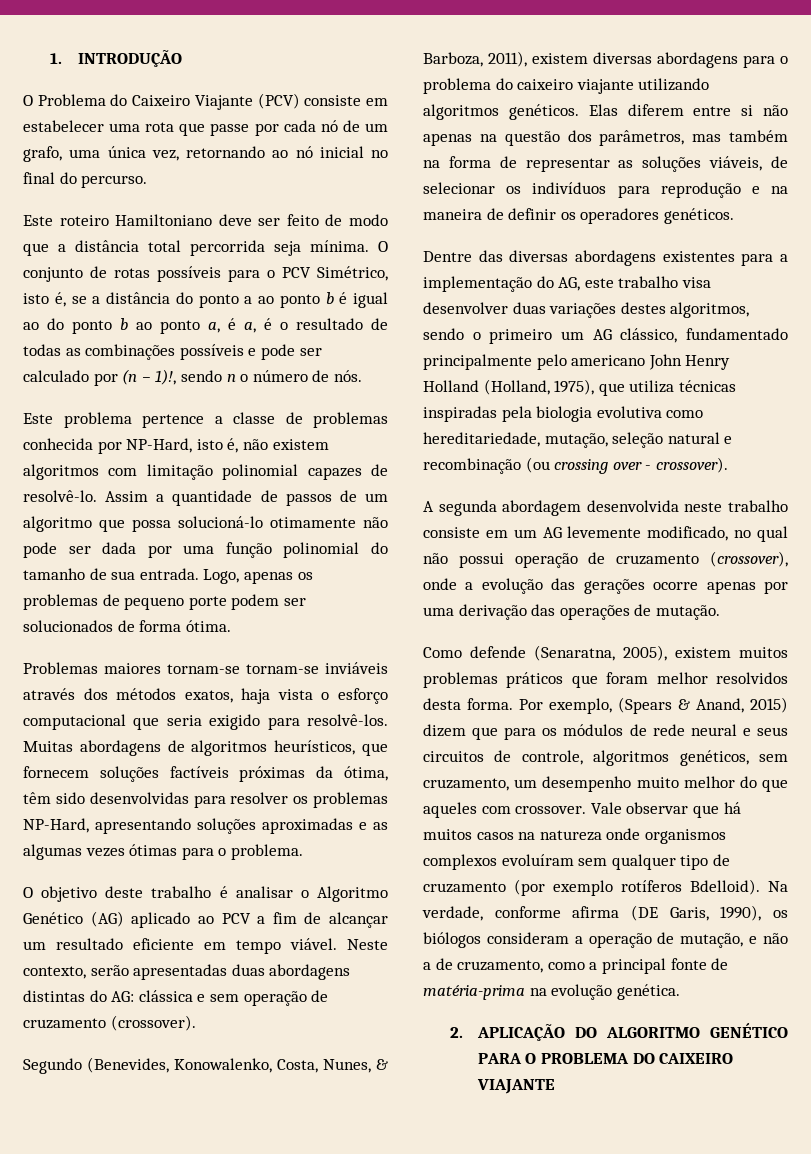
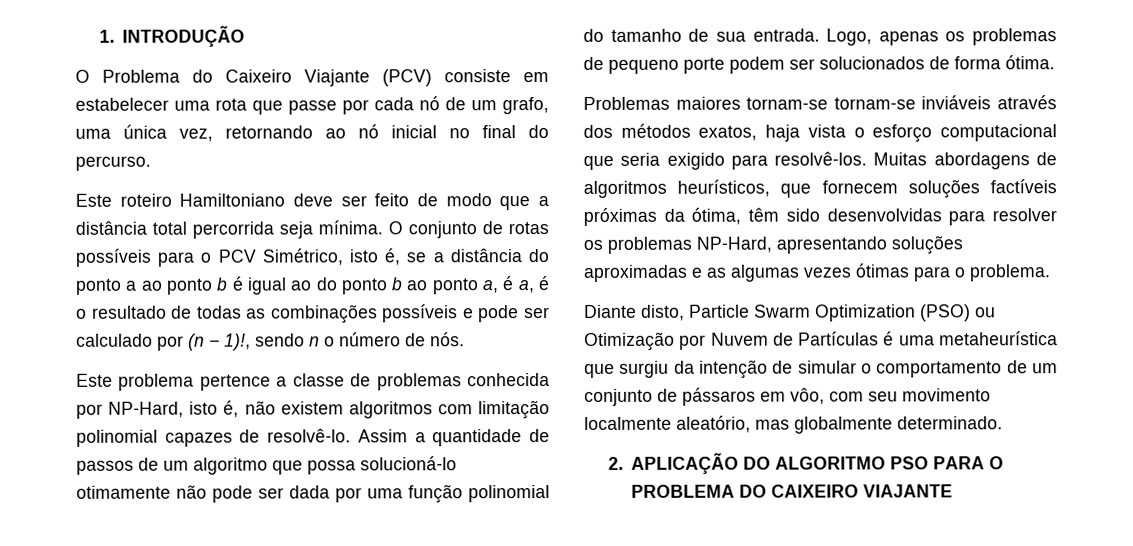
[23,886,388,902] [23,911,388,928] [23,938,388,954] [23,964,351,980] [23,990,329,1006] [23,1015,196,1031] [23,1057,388,1074] [423,51,788,68] [423,78,710,94] [423,104,788,120] [423,130,788,146] [423,156,788,172] [423,182,788,198] [423,208,734,224] [423,250,788,266] [423,276,711,292] [423,302,750,318] [423,328,788,344] [423,354,731,370] [423,379,736,396] [423,406,704,422] [423,432,733,448] [423,457,728,474] [423,500,788,516] [423,526,788,542] [423,551,788,568] [423,578,788,594] [423,604,720,620] [423,645,788,661] [423,672,788,688] [423,697,788,714] [423,724,788,740] [423,750,788,766] [423,776,788,792] [423,802,741,818] [423,828,726,844] [423,854,730,870] [423,879,788,896] [422,905,788,921] [423,932,788,948] [423,958,729,974] [423,984,680,1000] O objetivo deste trabalho é analisar o Algoritmo Genético (AG) aplicado ao PCV a fim de alcançar um resultado eficiente em tempo viável. Neste contexto, serão apresentadas duas abordagens distintas do AG: clássica e sem operação de cruzamento (crossover). // Segundo (Benevides, Konowalenko, Costa, Nunes, & Barboza, 2011), existem diversas abordagens para o problema do caixeiro viajante utilizando algoritmos genéticos. Elas diferem entre si não apenas na questão dos parâmetros, mas também na forma de representar as soluções viáveis, de selecionar os indivíduos para reprodução e na maneira de definir os operadores genéticos. // Dentre das diversas abordagens existentes para a implementação do AG, este trabalho visa desenvolver duas variações destes algoritmos, sendo o primeiro um AG clássico, fundamentado principalmente pelo americano John Henry Holland (Holland, 1975), que utiliza técnicas inspiradas pela biologia evolutiva como hereditariedade, mutação, seleção natural e recombinação (ou crossing over - crossover). // A segunda abordagem desenvolvida neste trabalho consiste em um AG levemente modificado, no qual não possui operação de cruzamento (crossover), onde a evolução das gerações ocorre apenas por uma derivação das operações de mutação. // Como defende (Senaratna, 2005), existem muitos problemas práticos que foram melhor resolvidos desta forma. Por exemplo, (Spears & Anand, 2015) dizem que para os módulos de rede neural e seus circuitos de controle, algoritmos genéticos, sem cruzamento, um desempenho muito melhor do que aqueles com crossover. Vale observar que há muitos casos na natureza onde organismos complexos evoluíram sem qualquer tipo de cruzamento (por exemplo rotíferos Bdelloid). Na verdade, conforme afirma (DE Garis, 1990), os biólogos consideram a operação de mutação, e não a de cruzamento, como a principal fonte de matéria-prima na evolução genética. -> [584,304,996,322] [584,331,1058,351] [584,359,1058,379] [584,387,991,406] [584,415,1003,434] Diante disto, Particle Swarm Optimization (PSO) ou Otimização por Nuvem de Partículas é uma metaheurística que surgiu da intenção de simular o comportamento de um conjunto de pássaros em vôo, com seu movimento localmente aleatório, mas globalmente determinado.
[710,1023,788,1038] GENÉTICO -> [890,456,930,470] PSO

